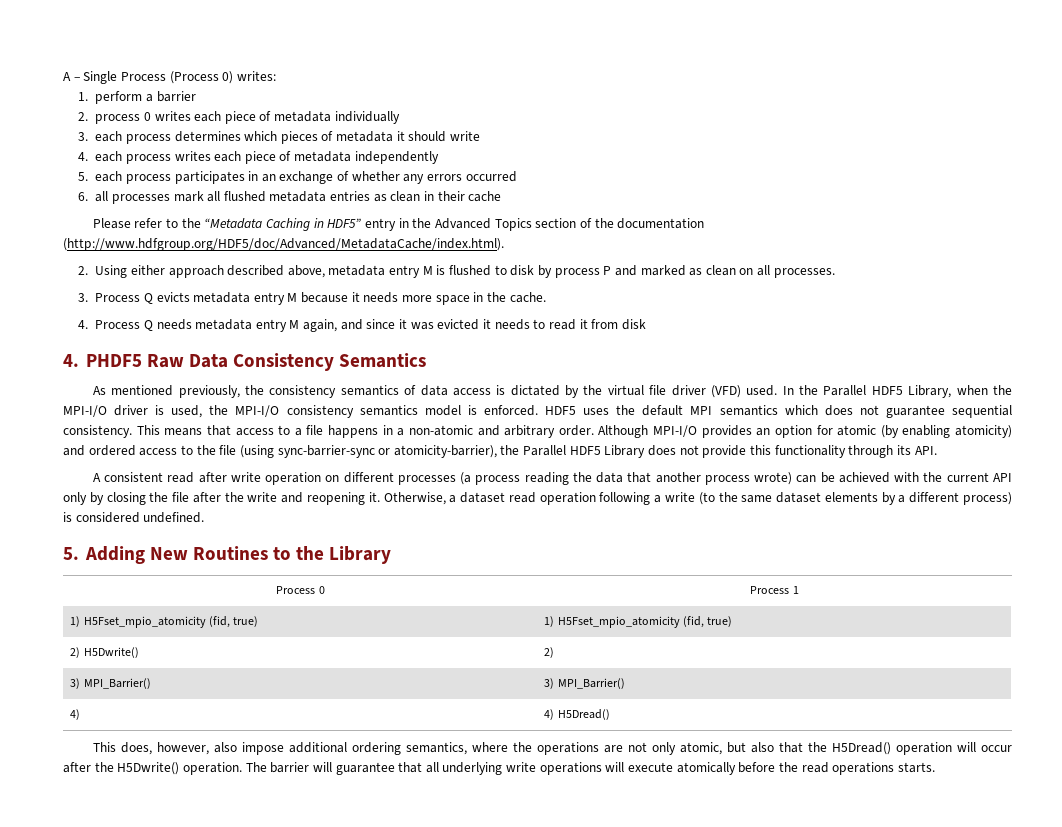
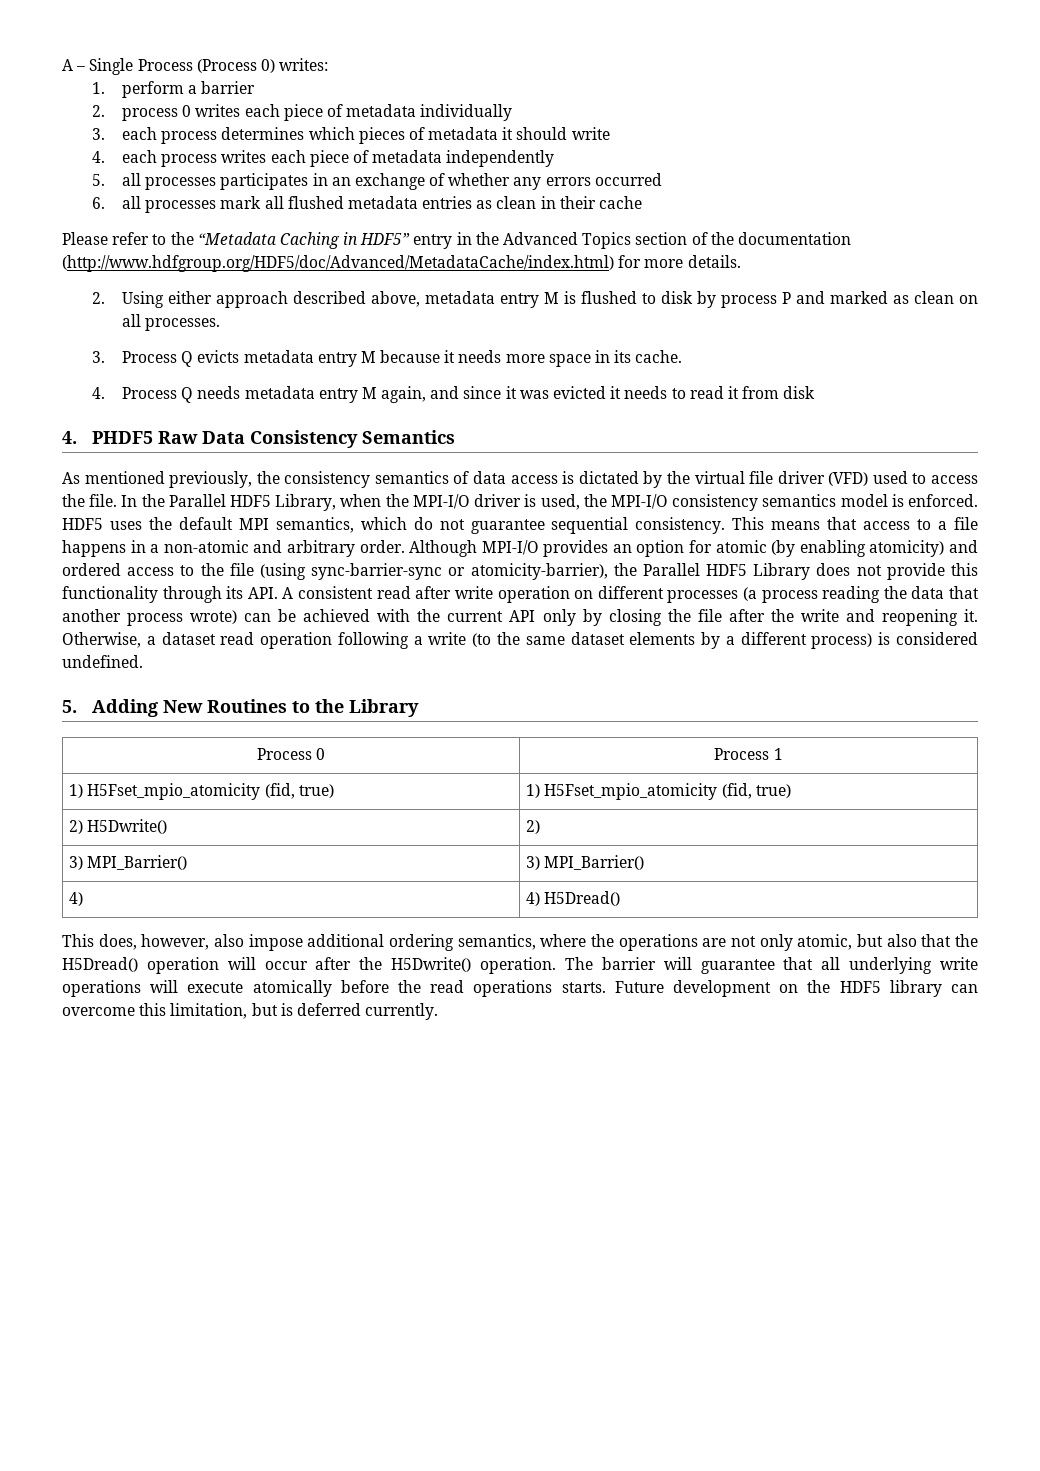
[95,171,171,184] each process -> [121,173,217,190] all processes
[63,238,504,251] (http://www.hdfgroup.org/HDF5/doc/Advanced/MetadataCache/index.html). -> [62,255,741,272] (http://www.hdfgroup.org/HDF5/doc/Advanced/MetadataCache/index.html) for more details.
[486,292,506,302] the -> [614,350,632,363] its
[746,385,778,396] used. -> [872,471,978,484] [62,494,118,507] used to access the file.
[719,405,853,416] semantics which does -> [275,517,433,533] semantics, which do
(937, 450) // -> (278, 593) none
(935, 767) none -> [614,980,979,997] [62,1003,439,1020] Future development on the HDF5 library can overcome this limitation, but is deferred currently.

